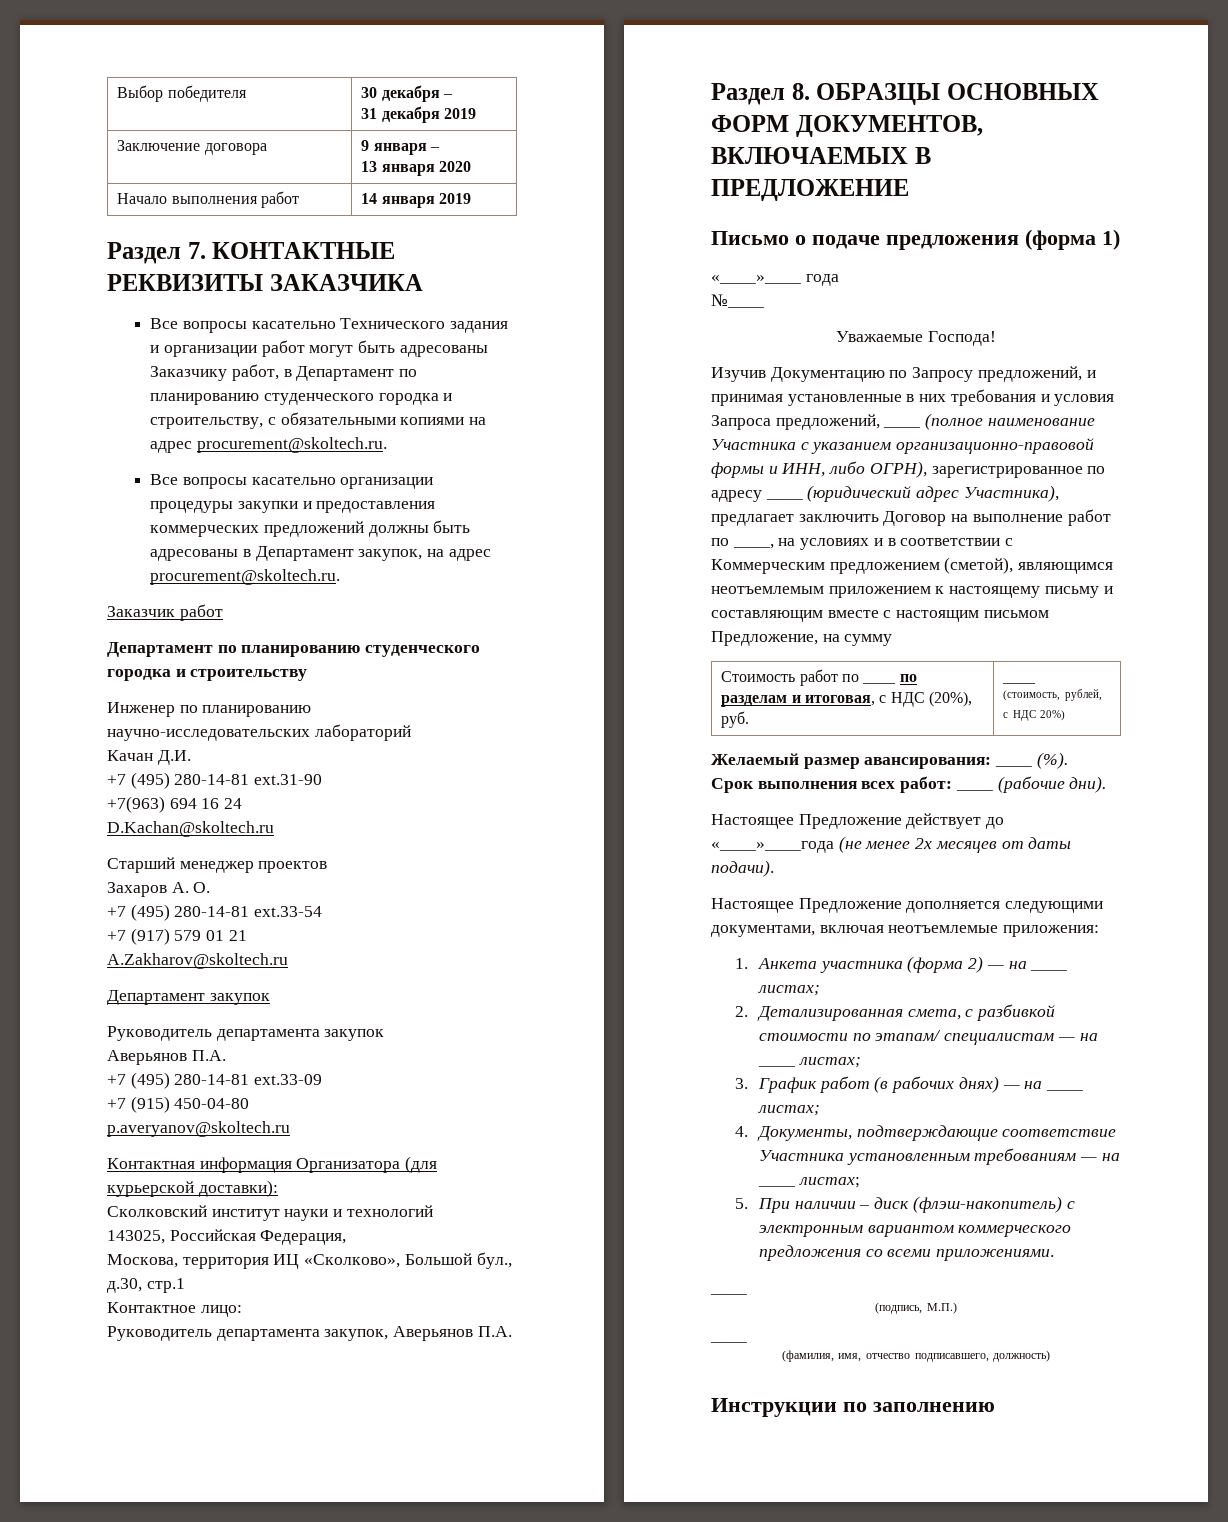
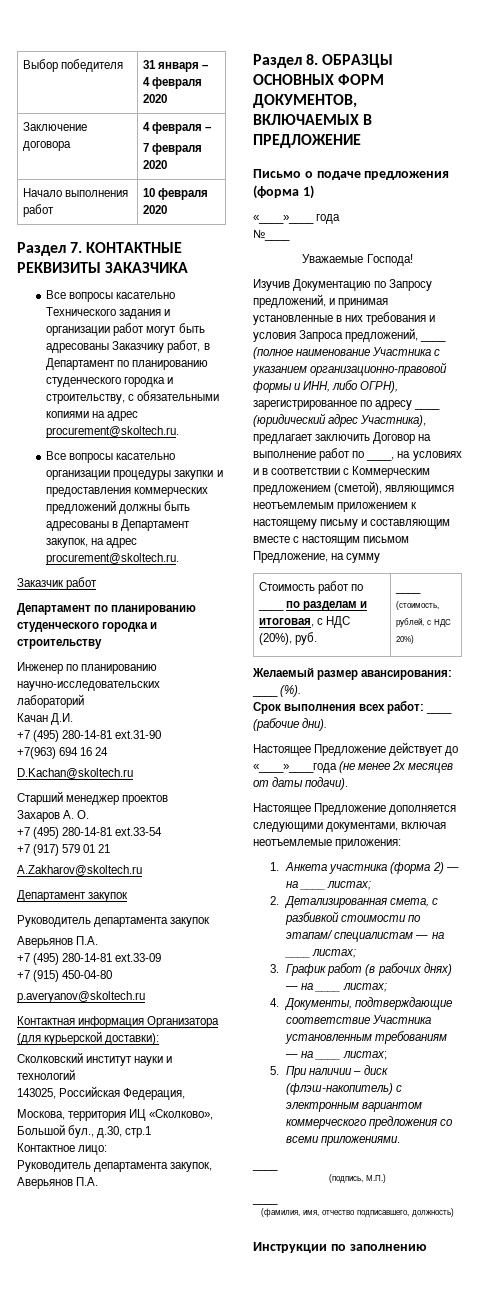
[361,85,453,102] [361,106,476,123] 30 декабря – // 31 декабря 2019 -> [142,60,209,72] [142,77,202,89] [142,94,167,103] 31 января – // 4 февраля 2020
[361,140,440,155] [361,161,435,176] 9 января – // 13 января -> [142,122,212,134] [142,143,202,155] 4 февраля – // 7 февраля
[361,193,471,208] 14 января 2019 -> [142,188,208,200] [142,205,167,214] 10 февраля 2020

